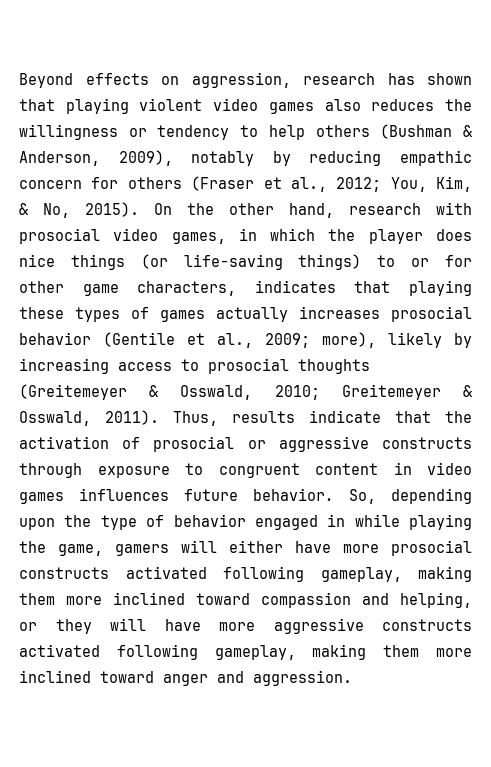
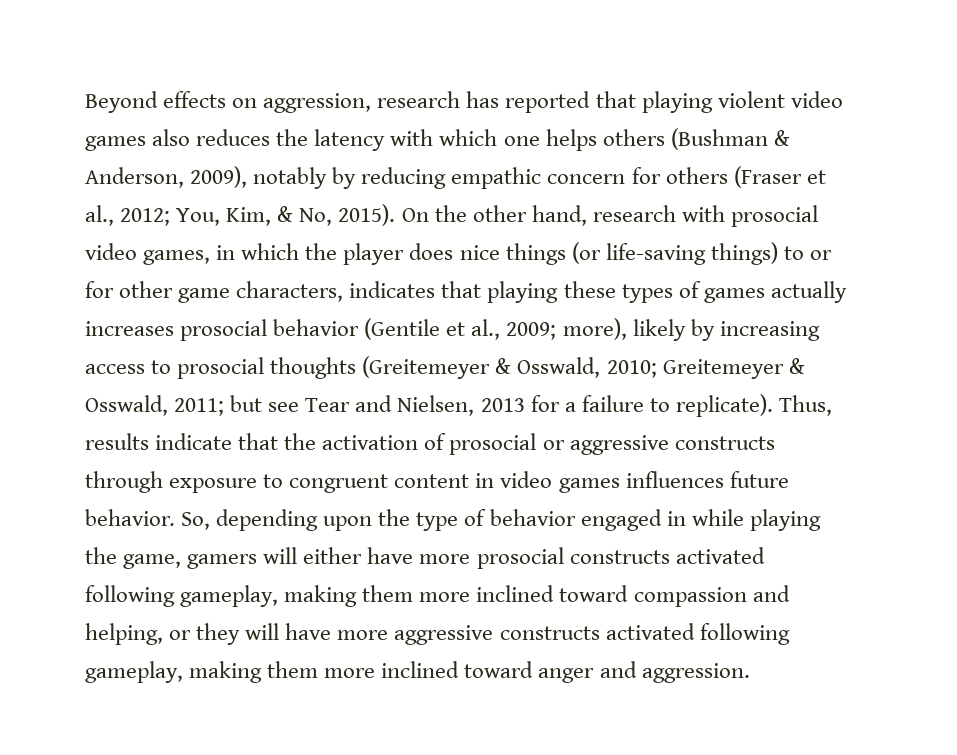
[427,73,472,85] shown -> [505,91,591,113] reported
[19,124,305,140] willingness or tendency to help -> [314,129,597,151] latency with which one helps
[105,410,159,425] 2011). -> [174,394,773,417] 2011; but see Tear and Nielsen, 2013 for a failure to replicate).

